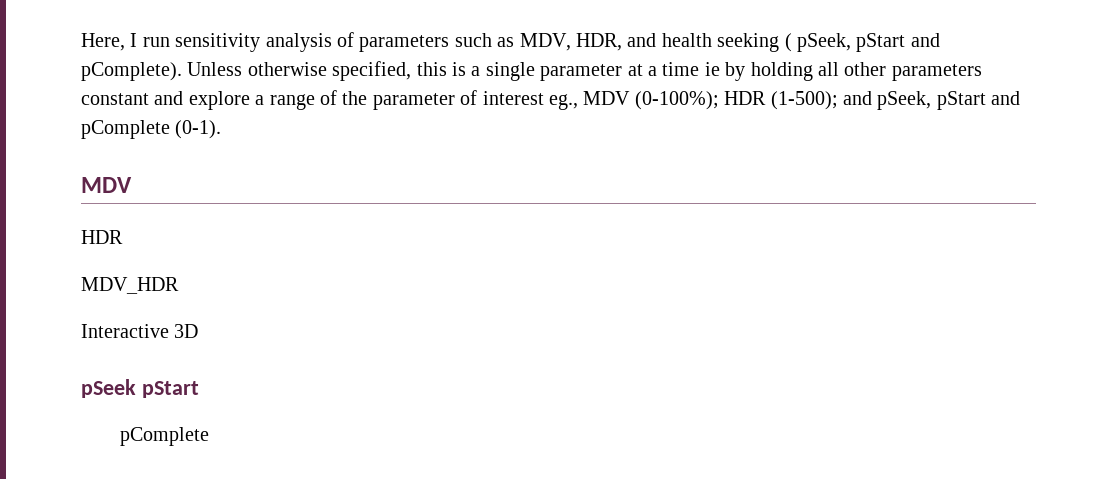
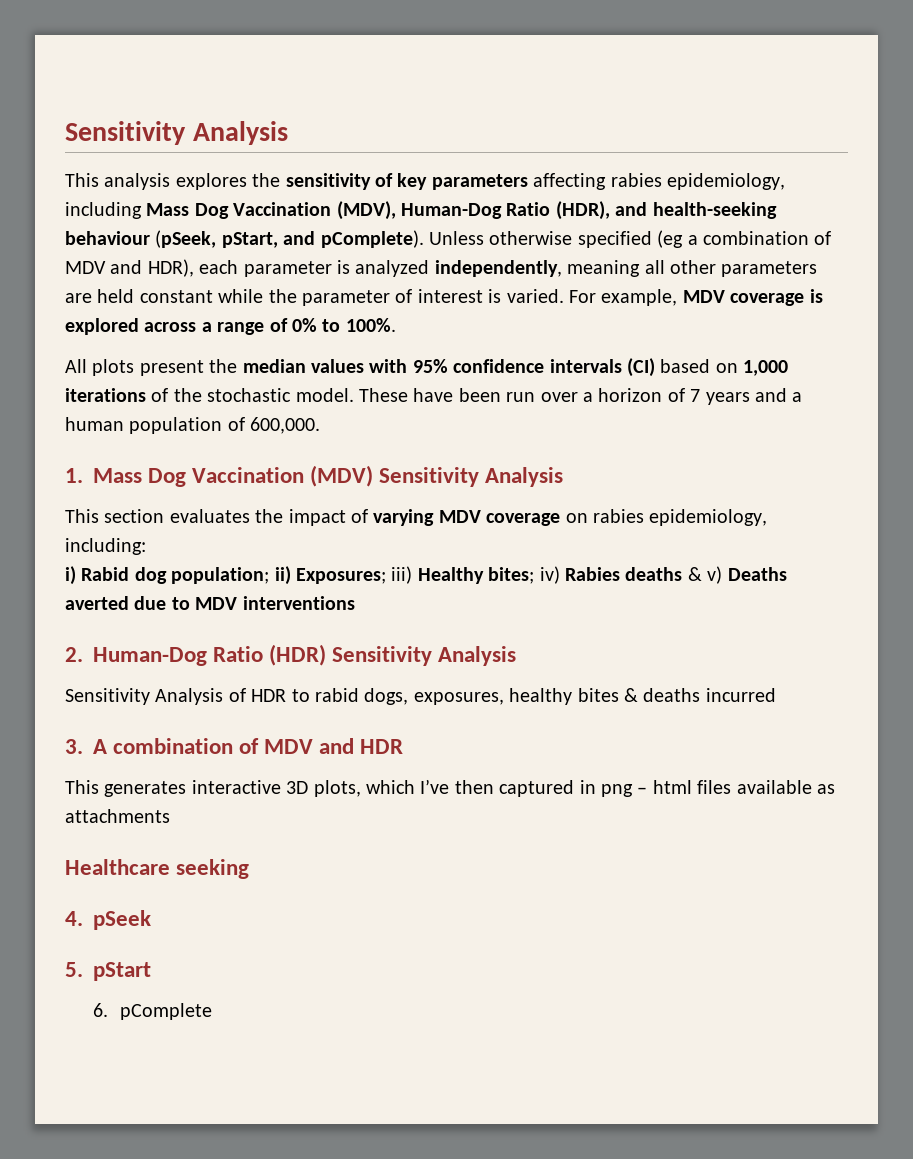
[81,32,940,52] [81,61,982,81] [81,90,1021,110] [81,120,222,139] [81,177,132,193] [81,230,123,244] [81,277,179,294] [81,324,199,338] Here, I run sensitivity analysis of parameters such as MDV, HDR, and health seeking ( pSeek, pStart and pComplete). Unless otherwise specified, this is a single parameter at a time ie by holding all other parameters constant and explore a range of the parameter of interest eg., MDV (0-100%); HDR (1-500); and pSeek, pStart and pComplete (0-1). // MDV // HDR // MDV_HDR // Interactive 3D // -> [65,121,288,145] [65,173,785,190] [65,201,777,220] [65,230,832,248] [65,259,818,277] [65,289,823,306] [65,318,396,335] [65,358,789,377] [65,388,803,405] [65,417,321,434] [65,465,564,487] [65,509,768,526] [65,538,146,555] [65,566,787,585] [65,596,355,610] [65,644,517,666] [65,688,776,705] [65,738,404,754] [65,779,835,797] [65,809,170,823] [65,859,250,879] [65,911,83,926] Sensitivity Analysis // This analysis explores the sensitivity of key parameters affecting rabies epidemiology, including Mass Dog Vaccination (MDV), Human-Dog Ratio (HDR), and health-seeking behaviour (pSeek, pStart, and pComplete). Unless otherwise specified (eg a combination of MDV and HDR), each parameter is analyzed independently, meaning all other parameters are held constant while the parameter of interest is varied. For example, MDV coverage is explored across a range of 0% to 100%. // All plots present the median values with 95% confidence intervals (CI) based on 1,000 iterations of the stochastic model. These have been run over a horizon of 7 years and a human population of 600,000. // 1. Mass Dog Vaccination (MDV) Sensitivity Analysis // This section evaluates the impact of varying MDV coverage on rabies epidemiology, including: // i) Rabid dog population; ii) Exposures; iii) Healthy bites; iv) Rabies deaths & v) Deaths averted due to MDV interventions // 2. Human-Dog Ratio (HDR) Sensitivity Analysis // Sensitivity Analysis of HDR to rabid dogs, exposures, healthy bites & deaths incurred // 3. A combination of MDV and HDR // This generates interactive 3D plots, which I’ve then captured in png – html files available as attachments // Healthcare seeking // 4.
(136, 388) none -> [65,962,83,977] // 5.
(199, 389) none -> [92,1003,108,1017] 6.

